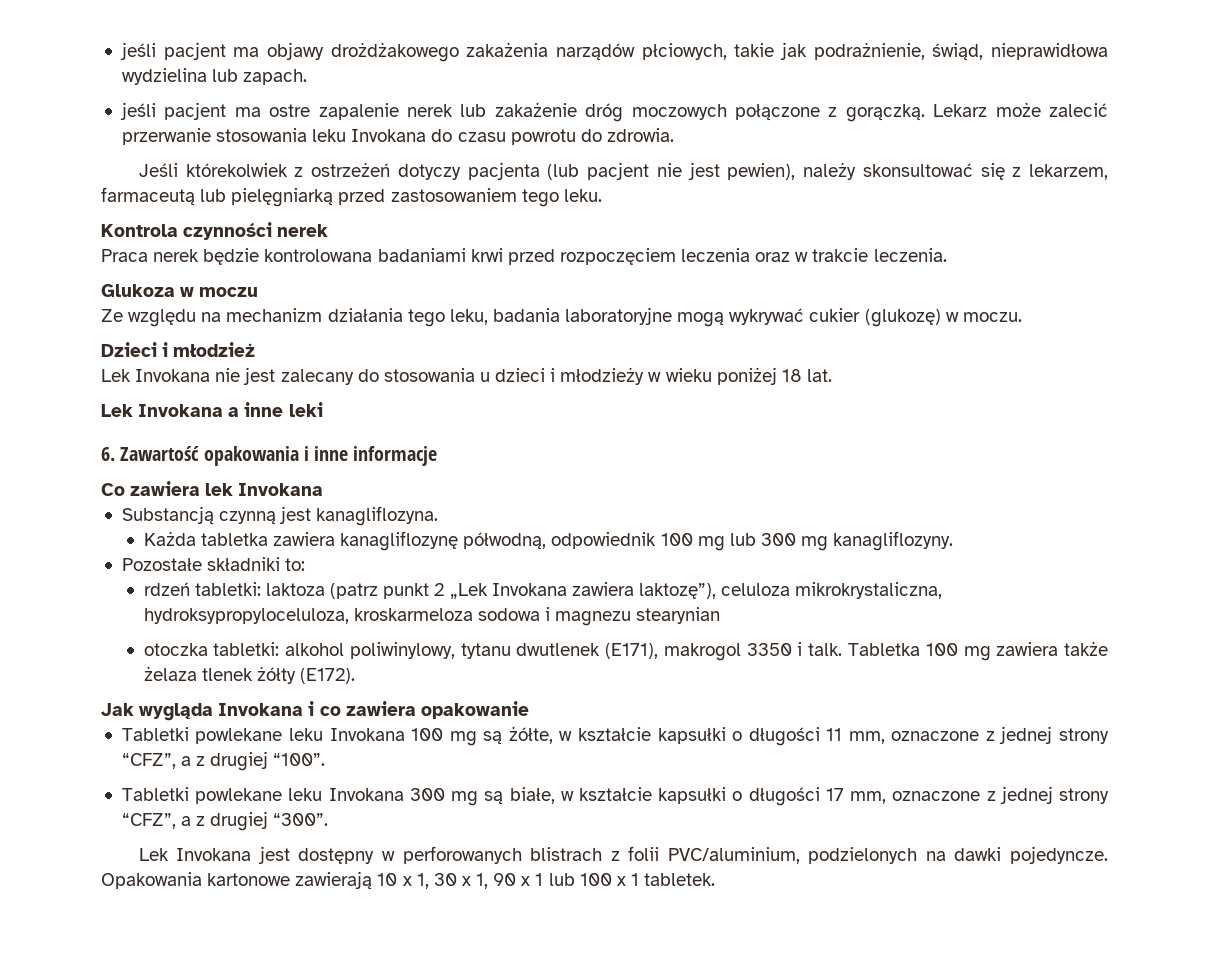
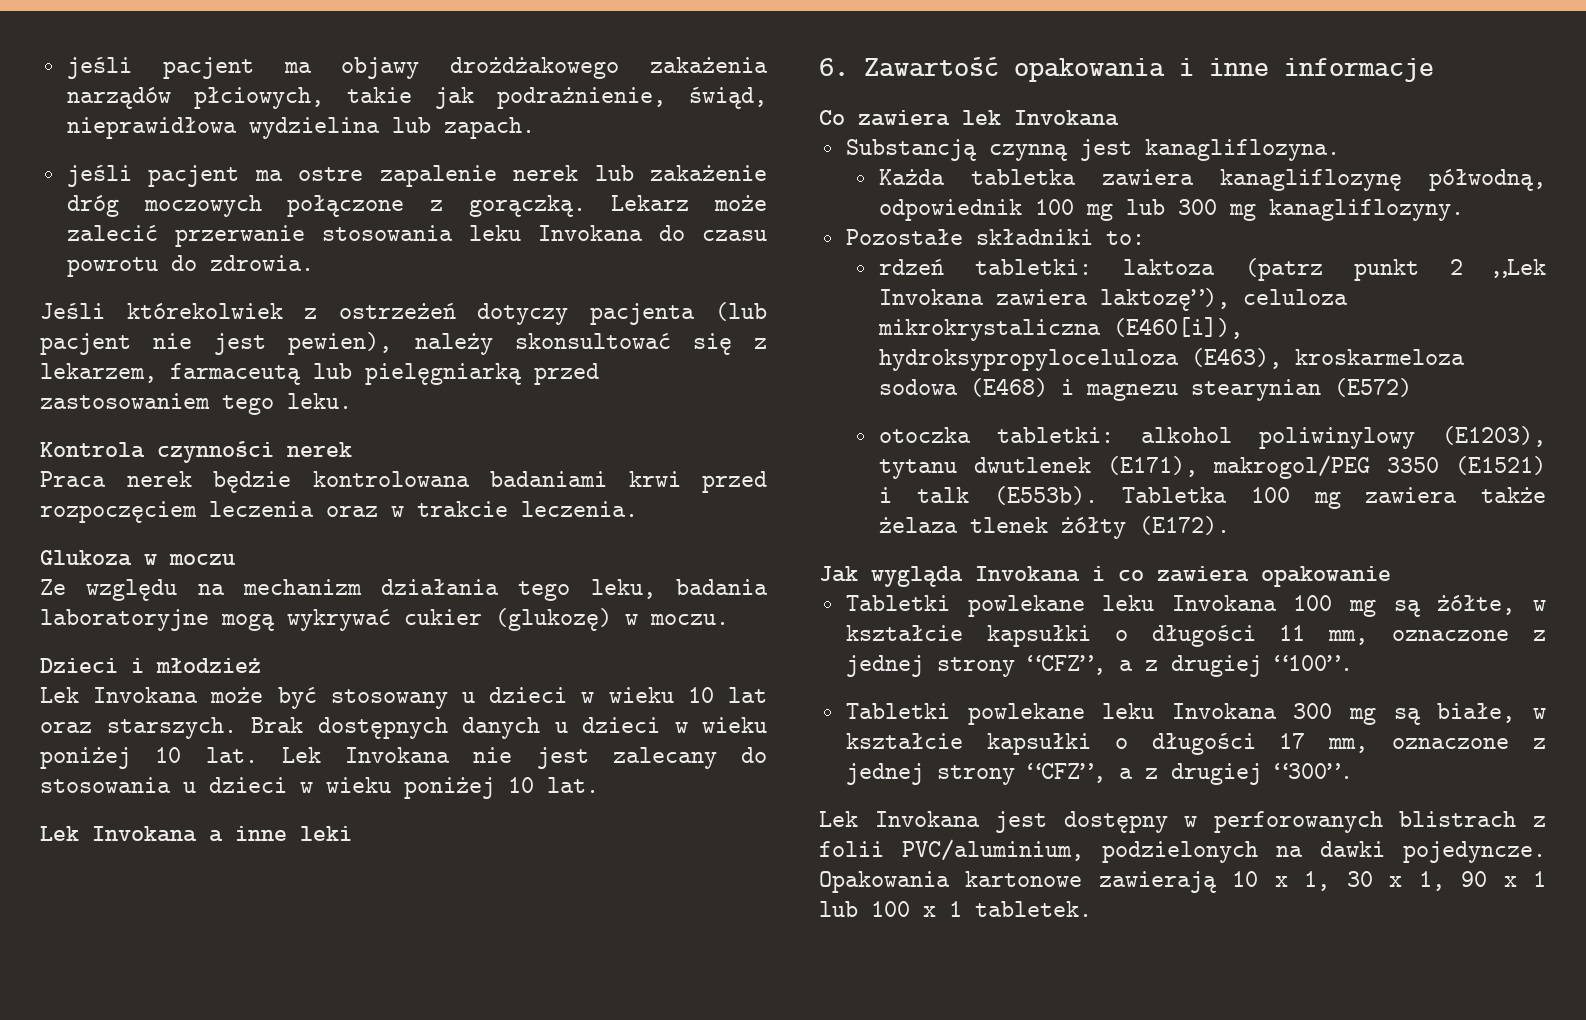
(211, 375) none -> [210,687,768,709] [40,717,767,739] [40,747,450,769] może być stosowany u dzieci w wieku 10 lat oraz starszych. Brak dostępnych danych u dzieci w wieku poniżej 10 lat. Lek Invokana
[550,367,802,385] i młodzieży w wieku poniżej 18 -> [300,777,534,799] w wieku poniżej 10
[795,582,943,599] [143,608,349,624] mikrokrystaliczna, hydroksypropyloceluloza, -> [878,317,1244,341] [879,348,1283,371] mikrokrystaliczna (E460[i]), hydroksypropyloceluloza (E463),
(540, 614) none -> [970,378,1049,397] (E468)
(721, 615) none -> [1334,378,1413,397] (E572)
[349,642,455,659] poliwinylowy, -> [1259,426,1546,449] poliwinylowy (E1203),
[663,642,843,661] makrogol 3350 i talk. -> [1213,455,1546,479] [879,486,1098,505] makrogol/PEG 3350 (E1521) i talk (E553b).

